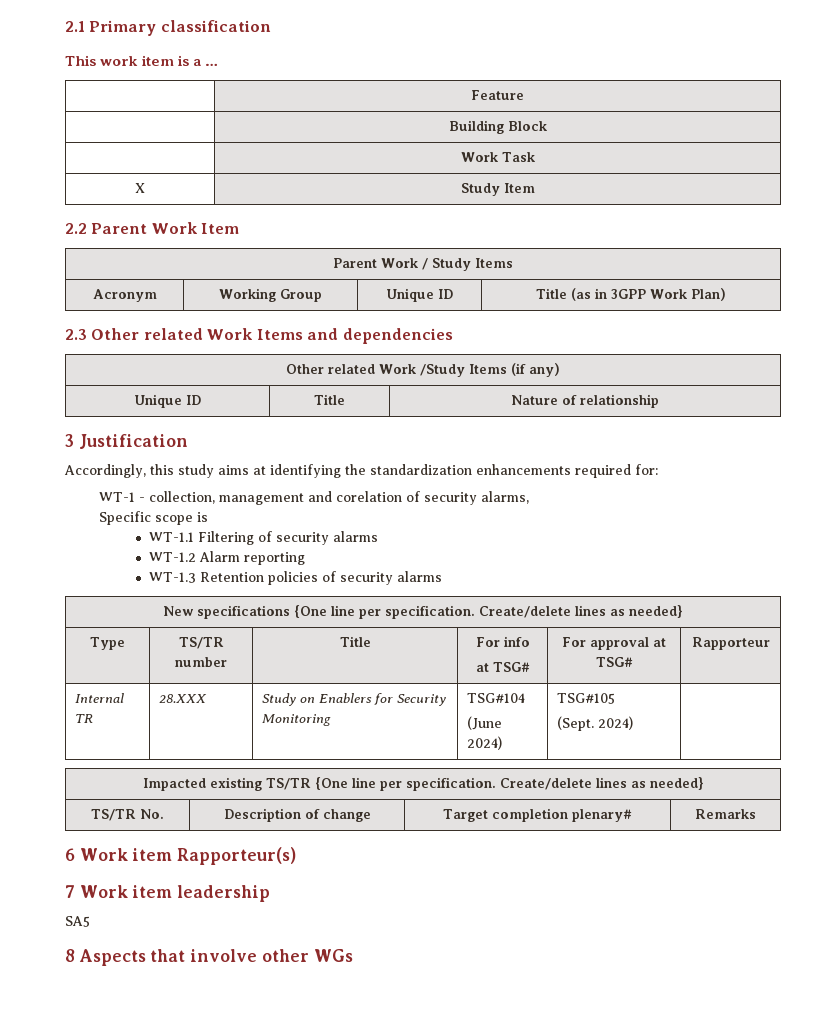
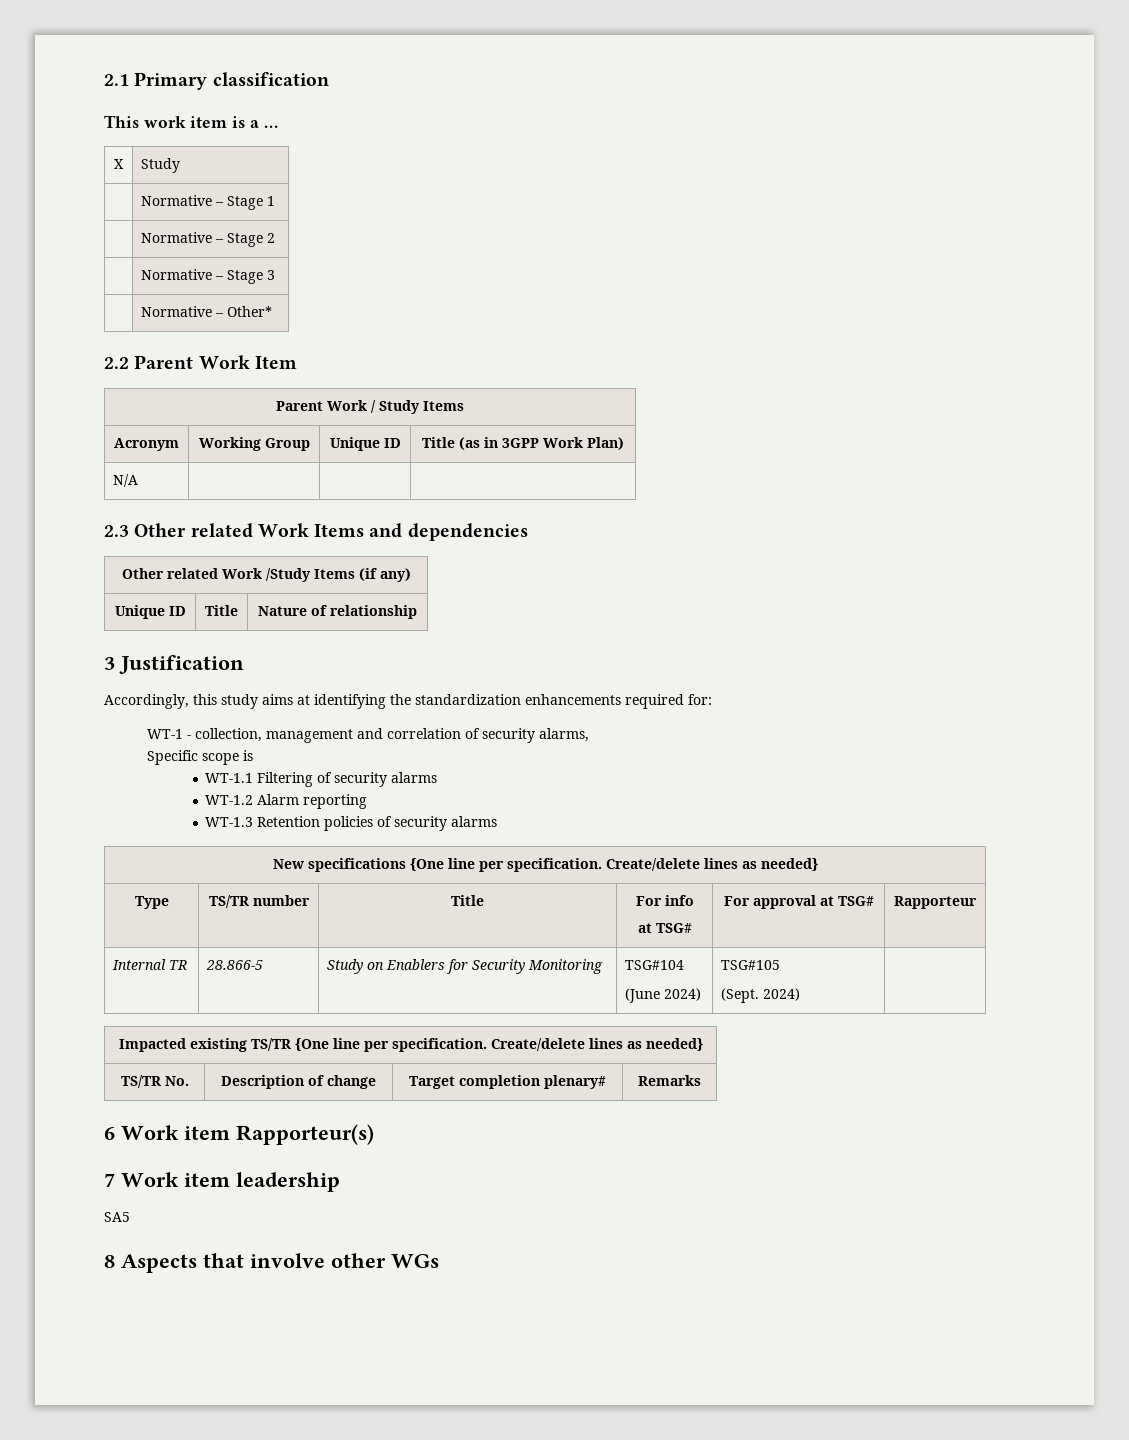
[471,90,524,100] [448,120,548,134] [460,152,536,162] [135,183,145,193] [460,183,535,196] | Feature // | Building Block // | Work Task // X | Study Item -> [114,159,124,169] [141,158,181,173] [141,195,276,210] [141,232,276,247] [141,269,276,284] [141,306,273,317] X | Study // | Normative – Stage 1 // | Normative – Stage 2 // | Normative – Stage 3 // | Normative – Other*
(726, 294) none -> [113,474,139,487] // N/A | | |
[336,491,403,502] corelation -> [387,728,462,739] correlation
[159,694,208,703] 28.XXX -> [206,960,264,970] 28.866-5

